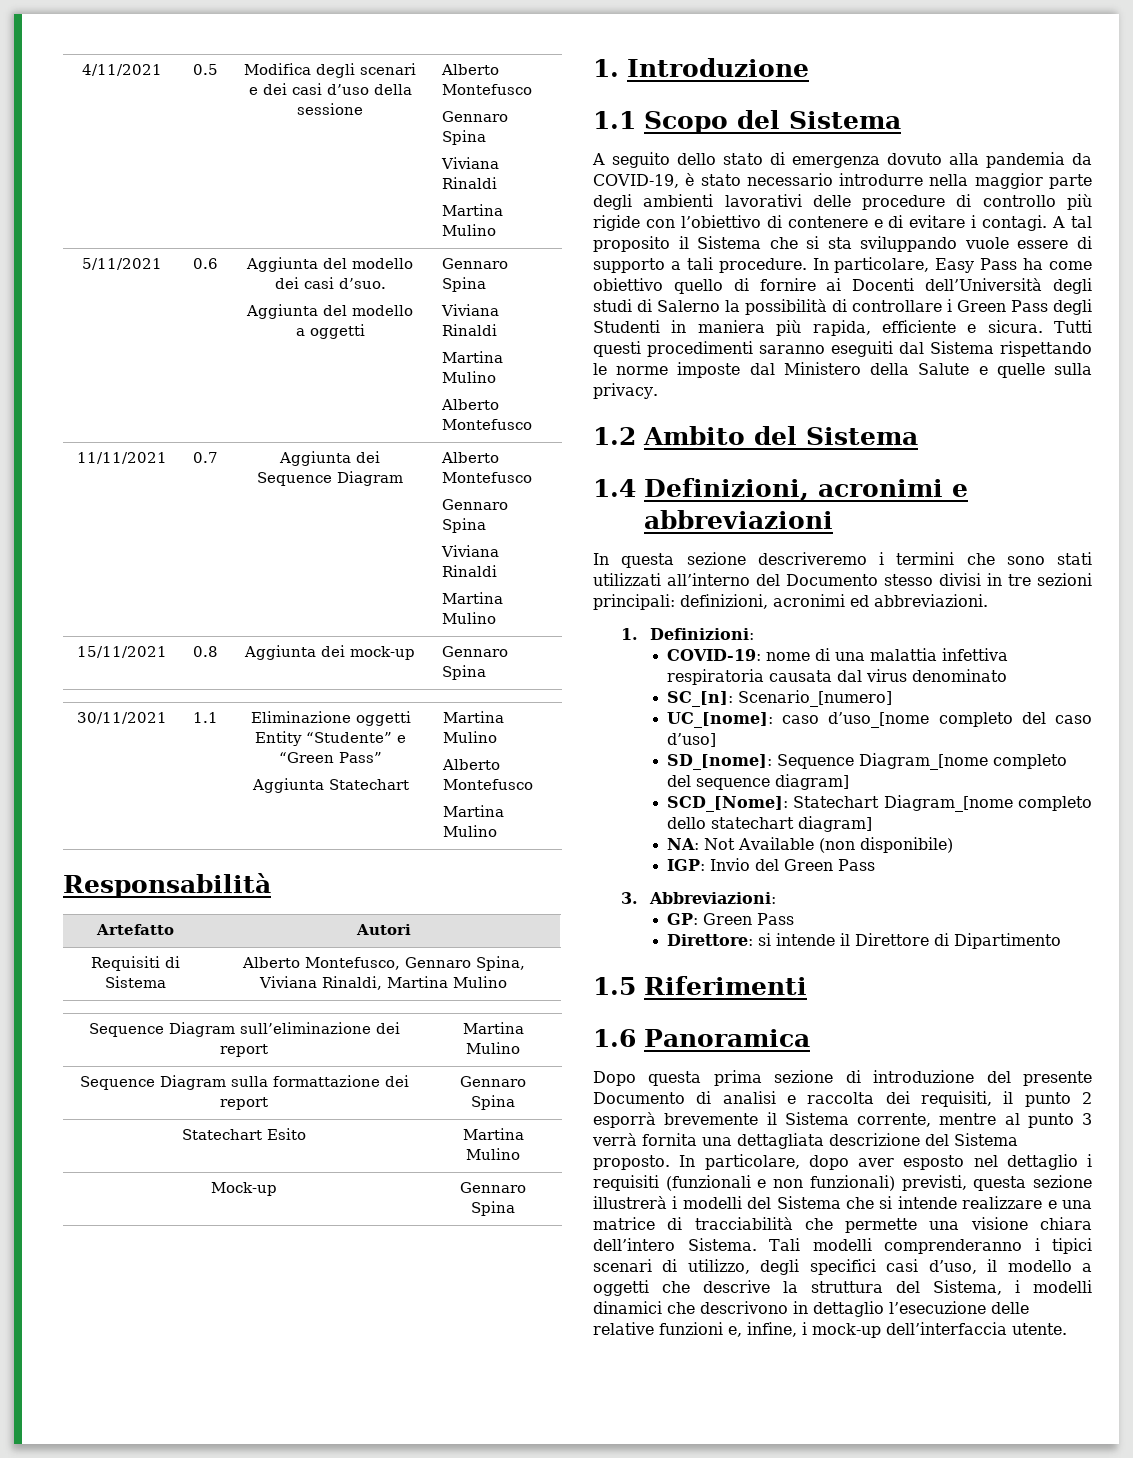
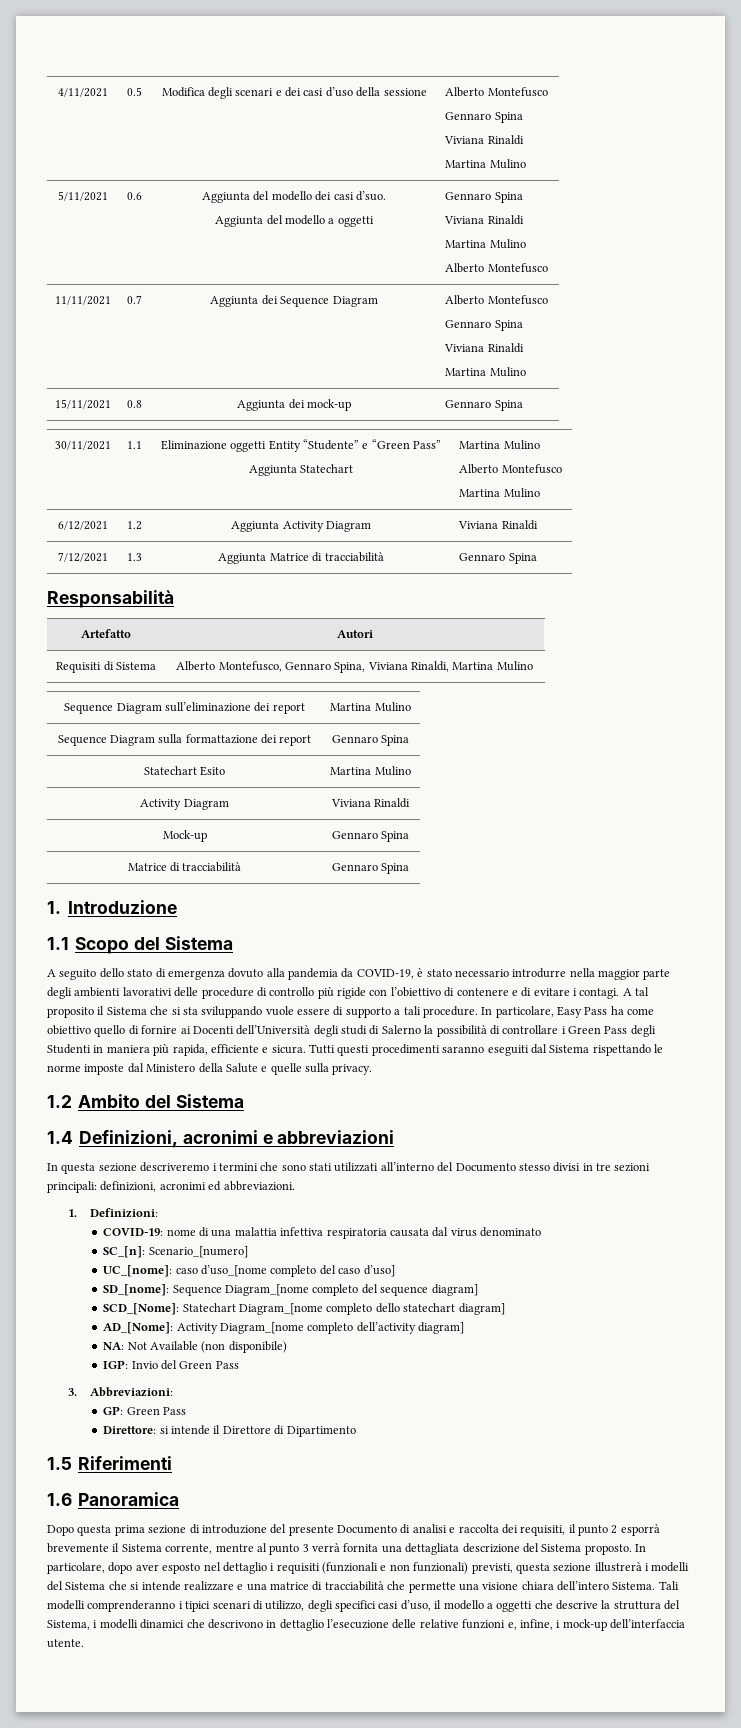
(497, 831) none -> [58,521,108,530] [126,521,142,530] [231,521,371,532] [458,520,538,530] [58,552,108,562] [126,553,142,561] [218,552,384,564] [459,553,537,564] // 6/12/2021 | 1.2 | Aggiunta Activity Diagram | Viviana Rinaldi // 7/12/2021 | 1.3 | Aggiunta Matrice di tracciabilità | Gennaro Spina
(520, 1154) none -> [140,799,229,810] [330,798,411,808] // Activity Diagram | Viviana Rinaldi
(515, 1208) none -> [127,862,242,872] [331,863,410,874] // Matrice di tracciabilità | Gennaro Spina
(873, 824) none -> [103,1322,465,1334] // AD_[Nome]: Activity Diagram_[nome completo dell’activity diagram]

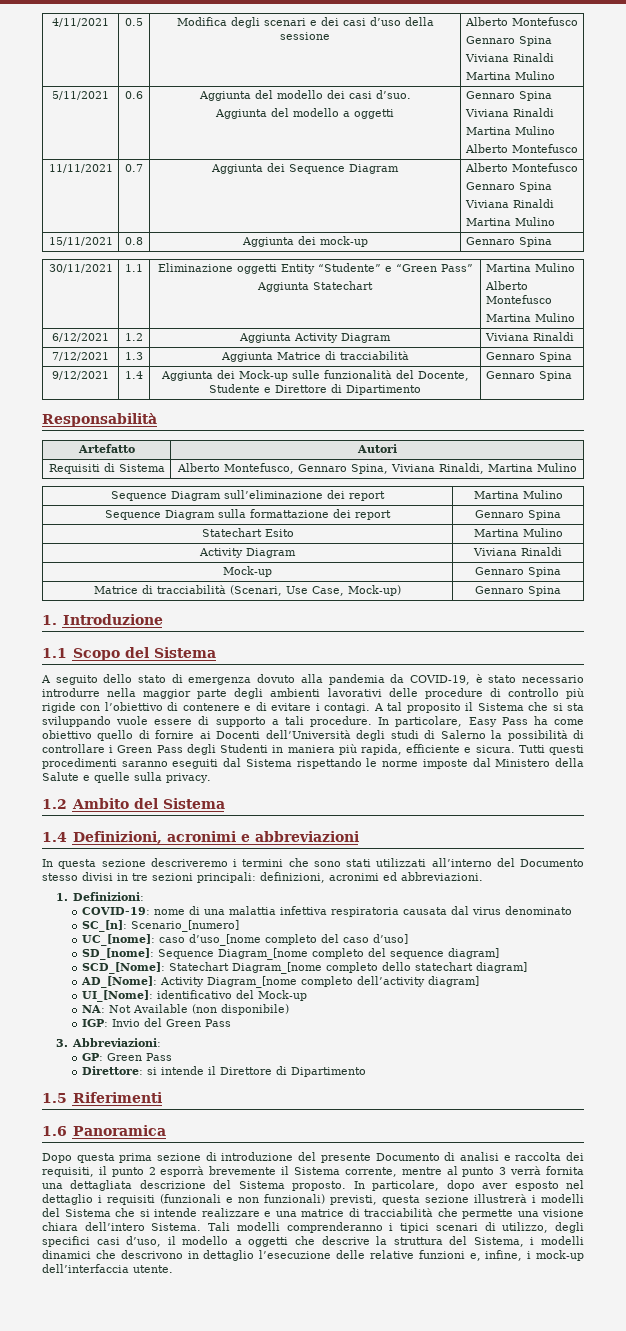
(537, 558) none -> [52,371,109,380] [125,371,143,379] [160,370,469,381] [209,384,421,395] [485,371,572,381] // 9/12/2021 | 1.4 | Aggiunta dei Mock-up sulle funzionalità del Docente, Studente e Direttore di Dipartimento | Gennaro Spina
(242, 867) none -> [230,585,401,596] (Scenari, Use Case, Mock-up)
(465, 1328) none -> [81,990,307,1002] // UI_[Nome]: identificativo del Mock-up

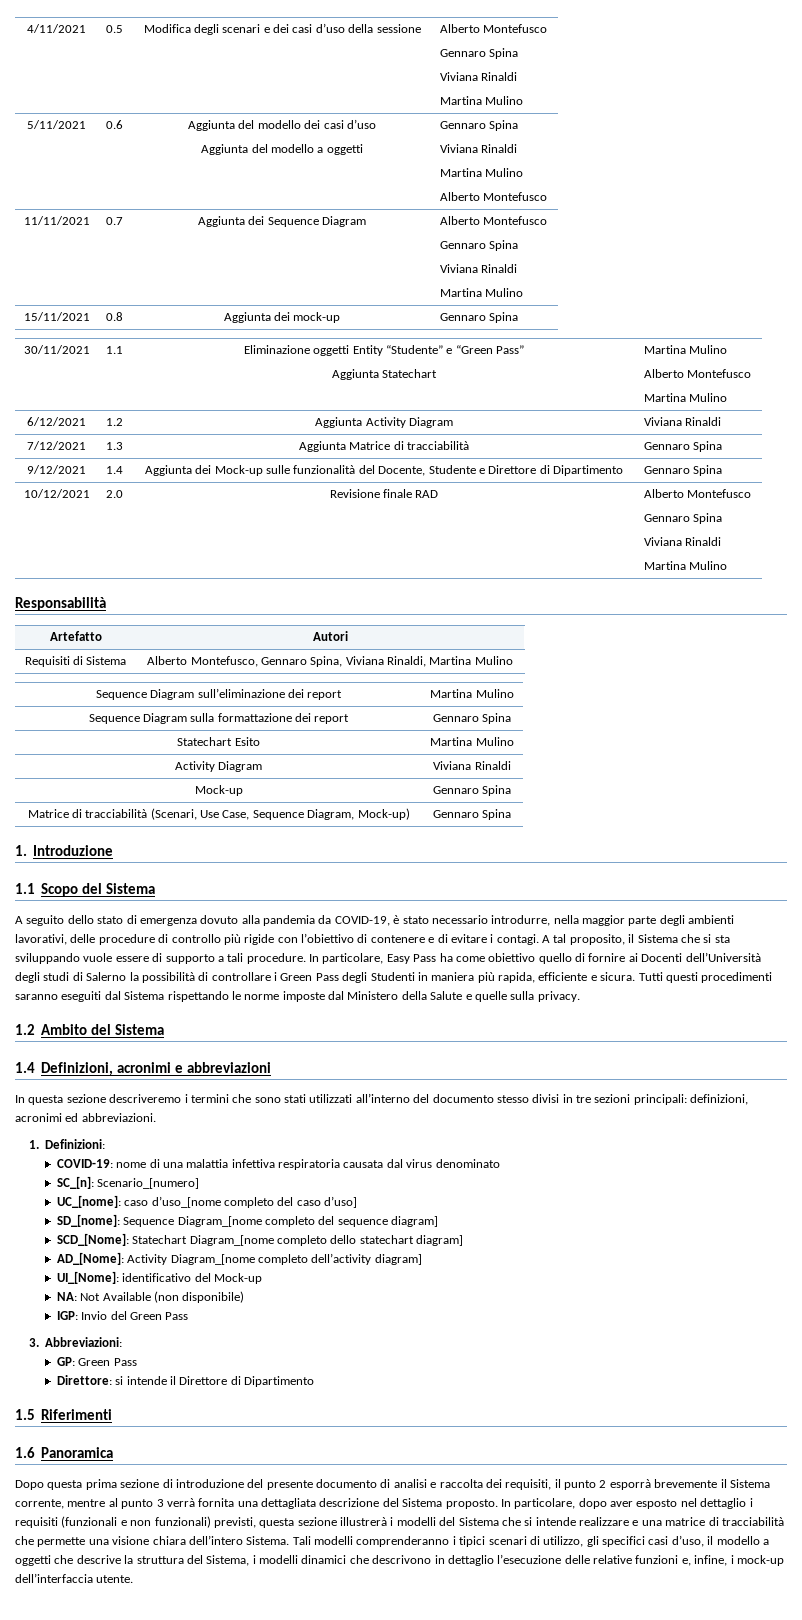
[375,90,411,99] d’suo. -> [346,119,376,129] d’uso
(572, 376) none -> [23,489,90,498] [105,490,123,498] [329,489,439,498] [643,489,752,498] [643,513,723,524] [643,537,722,546] [643,561,728,570] // 10/12/2021 | 2.0 | Revisione finale RAD | Alberto Montefusco // Gennaro Spina // Viviana Rinaldi // Martina Mulino
(344, 591) none -> [252,809,355,820] Sequence Diagram,
[42,688,100,697] introdurre -> [491,915,551,926] introdurre,
[327,688,382,697] lavorativi -> [15,934,67,945] lavorativi,
[406,703,461,713] proposito -> [569,934,625,945] proposito,
[520,859,584,867] Documento -> [432,1094,494,1103] documento
[375,1153,440,1161] Documento -> [316,1479,377,1488] documento
[555,1222,585,1233] degli -> [586,1536,599,1547] gli

